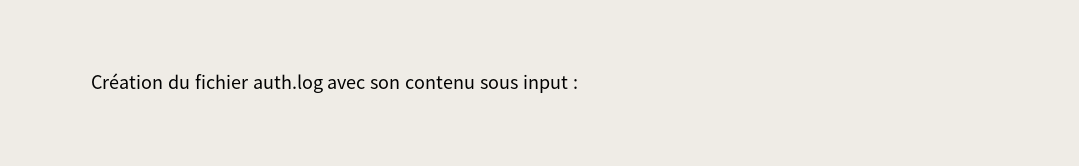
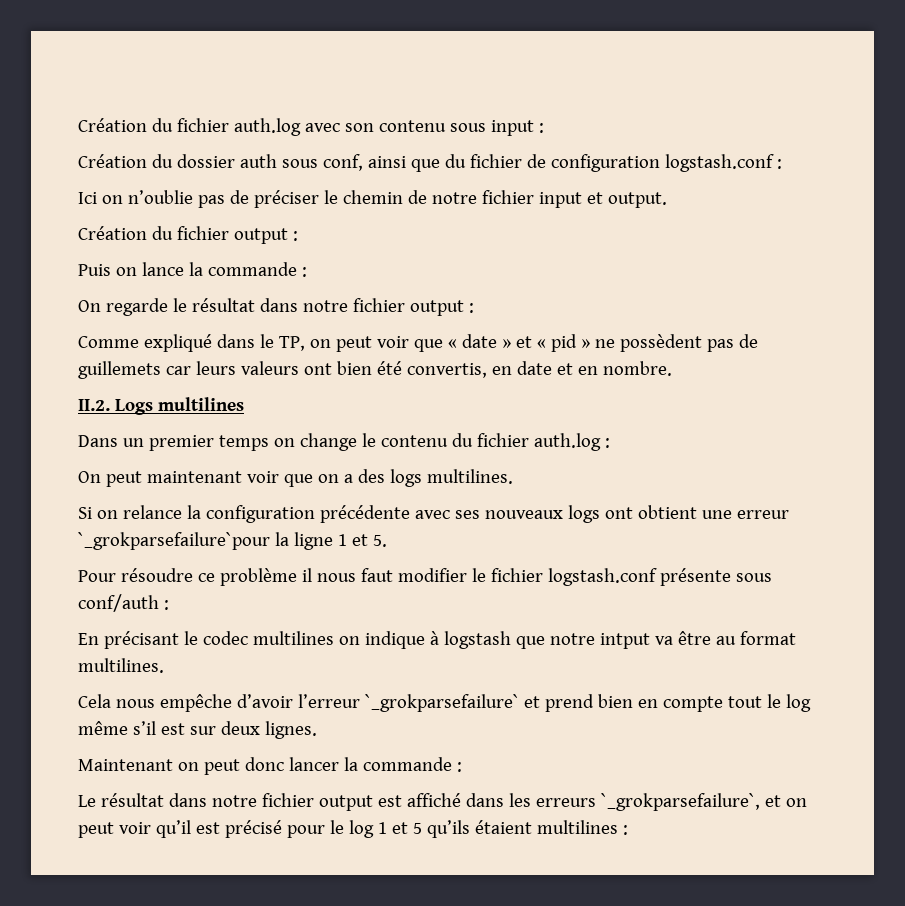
(578, 84) none -> [78,154,782,172] [78,190,667,208] [78,226,298,244] [78,262,307,277] [78,298,474,316] [78,334,758,352] [78,361,672,379] [78,397,244,415] [78,433,610,451] [78,469,513,487] [78,505,789,523] [78,532,387,550] [78,568,772,586] [78,594,169,612] [78,631,796,649] [78,658,164,673] [78,694,811,712] [78,721,317,739] [78,757,462,775] [78,793,807,811] [78,820,628,838] // Création du dossier auth sous conf, ainsi que du fichier de configuration logstash.conf : // Ici on n’oublie pas de préciser le chemin de notre fichier input et output. // Création du fichier output : // Puis on lance la commande : // On regarde le résultat dans notre fichier output : // Comme expliqué dans le TP, on peut voir que « date » et « pid » ne possèdent pas de guillemets car leurs valeurs ont bien été convertis, en date et en nombre. // II.2. Logs multilines // Dans un premier temps on change le contenu du fichier auth.log : // On peut maintenant voir que on a des logs multilines. // Si on relance la configuration précédente avec ses nouveaux logs ont obtient une erreur `_grokparsefailure`pour la ligne 1 et 5. // Pour résoudre ce problème il nous faut modifier le fichier logstash.conf présente sous conf/auth : // En précisant le codec multilines on indique à logstash que notre intput va être au format multilines. // Cela nous empêche d’avoir l’erreur `_grokparsefailure` et prend bien en compte tout le log même s’il est sur deux lignes. // Maintenant on peut donc lancer la commande : // Le résultat dans notre fichier output est affiché dans les erreurs `_grokparsefailure`, et on peut voir qu’il est précisé pour le log 1 et 5 qu’ils étaient multilines :

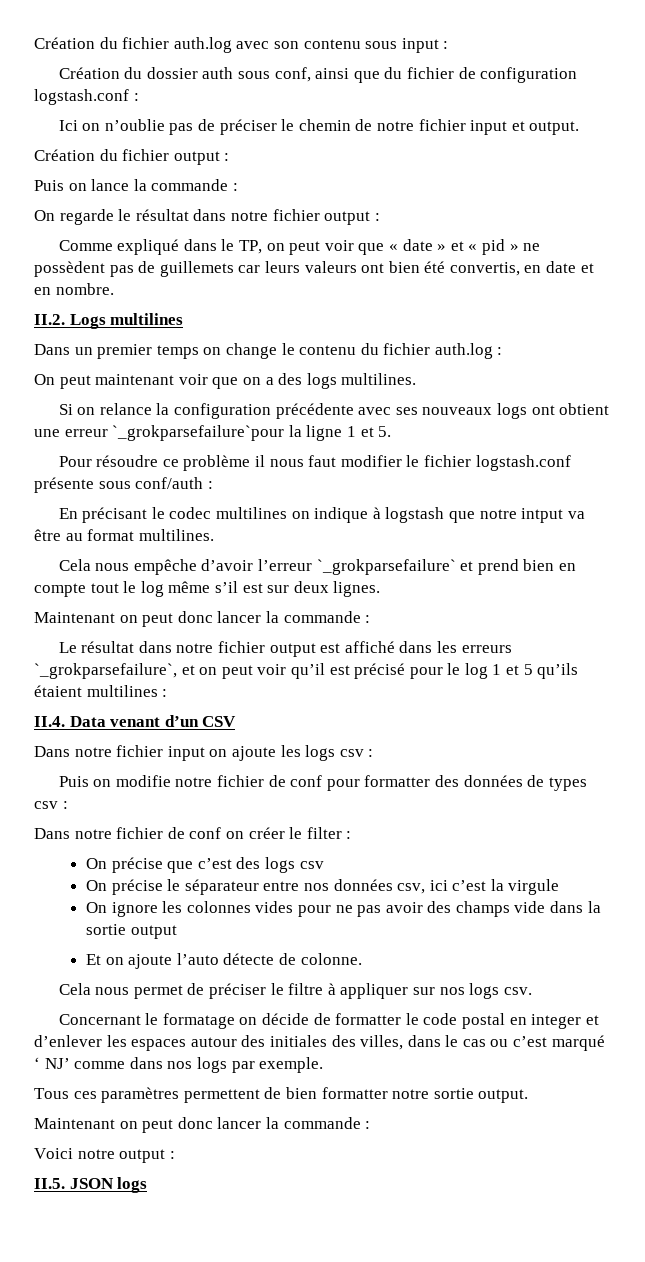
(628, 830) none -> [34,715,237,727] [34,745,374,761] [58,775,587,791] [34,801,68,809] [34,827,352,839] [85,857,324,873] [85,879,560,895] [85,901,601,917] [85,924,177,939] [85,953,362,969] [58,983,532,999] [58,1013,599,1029] [34,1035,605,1051] [34,1057,324,1073] [34,1087,529,1103] [34,1117,371,1133] [34,1148,175,1163] [34,1177,148,1193] // II.4. Data venant d’un CSV // Dans notre fichier input on ajoute les logs csv : // Puis on modifie notre fichier de conf pour formatter des données de types csv : // Dans notre fichier de conf on créer le filter : // On précise que c’est des logs csv // On précise le séparateur entre nos données csv, ici c’est la virgule // On ignore les colonnes vides pour ne pas avoir des champs vide dans la sortie output // Et on ajoute l’auto détecte de colonne. // Cela nous permet de préciser le filtre à appliquer sur nos logs csv. // Concernant le formatage on décide de formatter le code postal en integer et d’enlever les espaces autour des initiales des villes, dans le cas ou c’est marqué ‘ NJ’ comme dans nos logs par exemple. // Tous ces paramètres permettent de bien formatter notre sortie output. // Maintenant on peut donc lancer la commande : // Voici notre output : // II.5. JSON logs

